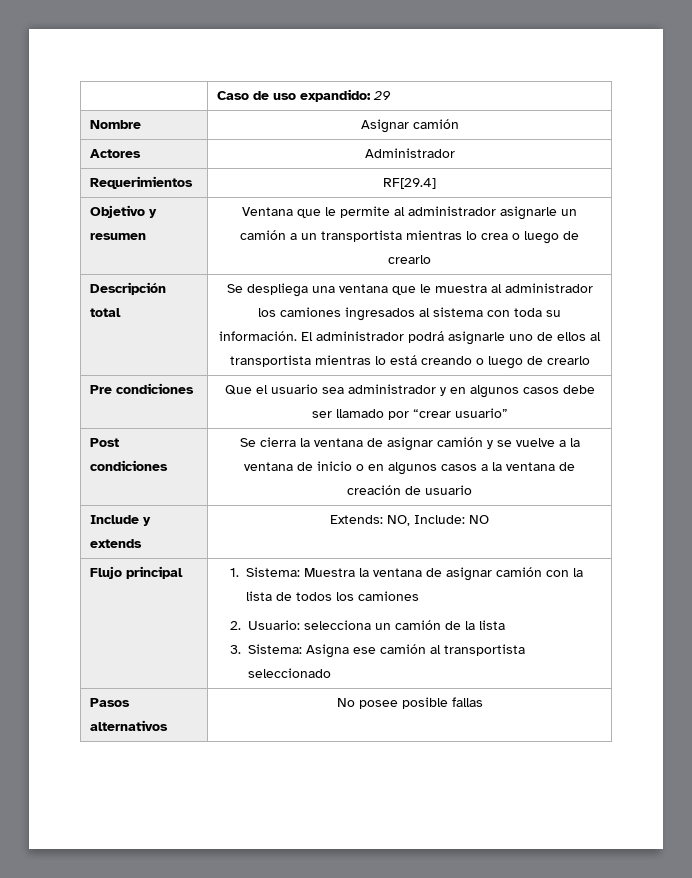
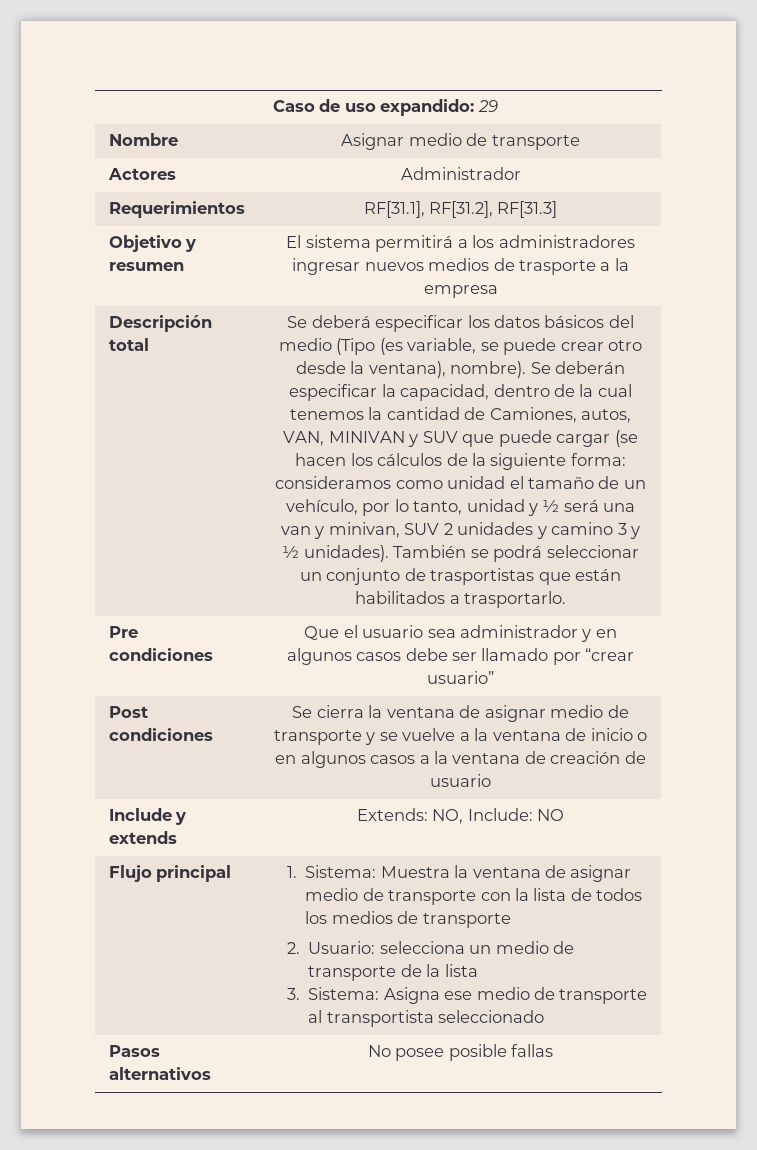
[412,119,459,129] camión -> [408,133,580,150] medio de transporte
[383,178,436,189] RF[29.4] -> [363,201,558,218] RF[31.1], RF[31.2], RF[31.3]
[242,206,577,220] [240,230,579,244] [388,255,431,264] [90,282,167,295] [90,308,122,317] [226,283,593,297] [258,307,561,321] [219,331,601,345] [229,355,590,369] Ventana que le permite al administrador asignarle un camión a un transportista mientras lo crea o luego de crearlo // Descripción total | Se despliega una ventana que le muestra al administrador los camiones ingresados al sistema con toda su información. El administrador podrá asignarle uno de ellos al transportista mientras lo está creando o luego de crearlo -> [286,235,635,252] [292,258,629,275] [423,285,498,298] [108,315,212,332] [108,338,149,351] [287,315,634,332] [278,338,643,355] [295,361,626,378] [289,384,632,401] [289,407,632,423] [283,430,638,447] [295,453,626,470] [275,476,646,489] [285,499,636,516] [280,522,641,539] [282,545,639,562] [299,568,622,585] [355,591,566,608] El sistema permitirá a los administradores ingresar nuevos medios de trasporte a la empresa // Descripción total | Se deberá especificar los datos básicos del medio (Tipo (es variable, se puede crear otro desde la ventana), nombre). Se deberán especificar la capacidad, dentro de la cual tenemos la cantidad de Camiones, autos, VAN, MINIVAN y SUV que puede cargar (se hacen los cálculos de la siguiente forma: consideramos como unidad el tamaño de un vehículo, por lo tanto, unidad y ½ será una van y minivan, SUV 2 unidades y camino 3 y ½ unidades). También se podrá seleccionar un conjunto de trasportistas que están habilitados a trasportarlo.
[436,437,483,447] camión -> [550,705,629,718] [273,730,362,745] medio de transporte
[495,567,542,577] camión -> [305,888,477,905] medio de transporte
[357,591,419,601] camiones -> [331,911,511,928] medios de transporte
[394,620,441,630] camión -> [495,941,575,954] [308,966,397,981] medio de transporte
[379,644,426,654] camión -> [476,987,648,1004] medio de transporte

